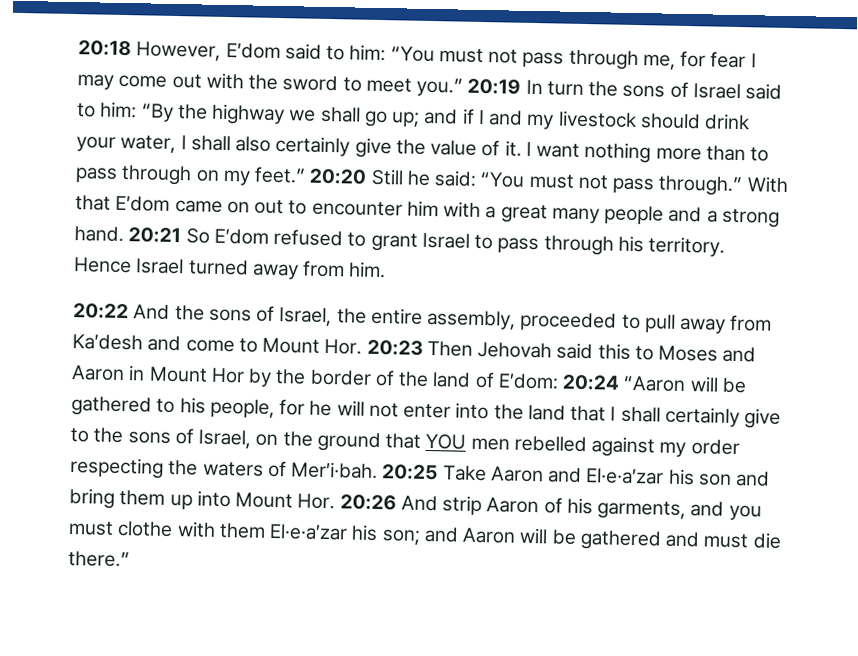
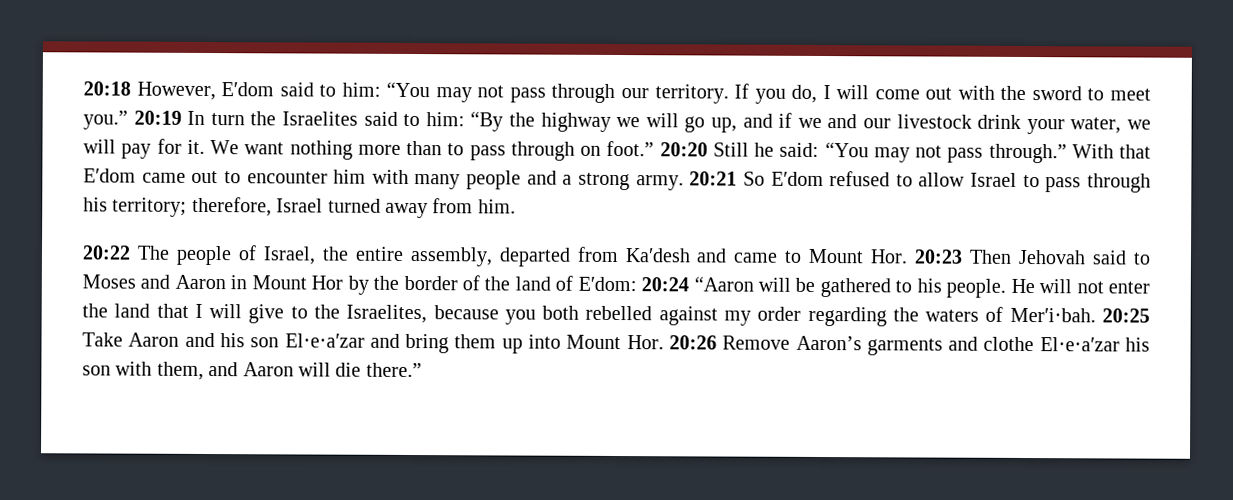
[438,48,484,64] must -> [435,87,472,103] may
[642,50,757,70] [77,74,114,90] me, for fear I may -> [620,83,870,104] our territory. If you do, I will
[622,81,741,100] sons of Israel -> [282,111,358,126] Israelites
[320,106,751,131] [76,134,532,159] shall go up; and if I and my livestock should drink your water, I shall also certainly give the value of it. I -> [645,112,1152,135] [83,138,239,159] will go up, and if we and our livestock drink your water, we will pay for it. We
[222,166,307,186] my feet.” -> [606,140,655,157] foot.”
[528,173,575,189] must -> [873,147,910,163] may
[226,201,250,214] on -> (186, 177) none
[485,204,548,224] a great -> (409, 176) none
[74,226,124,243] hand. -> [635,175,684,191] army.
[370,232,418,252] grant -> [918,172,966,187] allow
[648,236,726,257] [74,257,132,274] territory. Hence -> [112,196,272,217] territory; therefore,
[133,304,252,322] And the sons -> [136,245,232,266] The people
[519,311,727,334] proceeded to pull away -> [498,247,571,267] departed
[185,339,235,353] come -> [733,252,778,263] came
[597,343,631,360] this -> (1128, 257) none
[209,398,333,418] people, for he -> [946,278,1035,298] people. He
[455,402,490,420] into -> (1151, 287) none
[620,406,740,428] shall certainly -> [209,304,243,319] will
[127,428,510,453] sons of Israel, on the ground that YOU men -> [346,304,580,325] Israelites, because you both
[70,457,164,479] respecting -> [807,306,887,327] regarding
[585,468,732,486] El·e·a′zar his son -> [219,333,365,348] his son El·e·a′zar
[400,495,762,521] [68,520,750,551] And strip Aaron of his garments, and you must clothe with them El·e·a′zar his son; and Aaron will be gathered and must -> [722,335,1150,356] [82,361,331,380] Remove Aaron’s garments and clothe El·e·a′zar his son with them, and Aaron will

